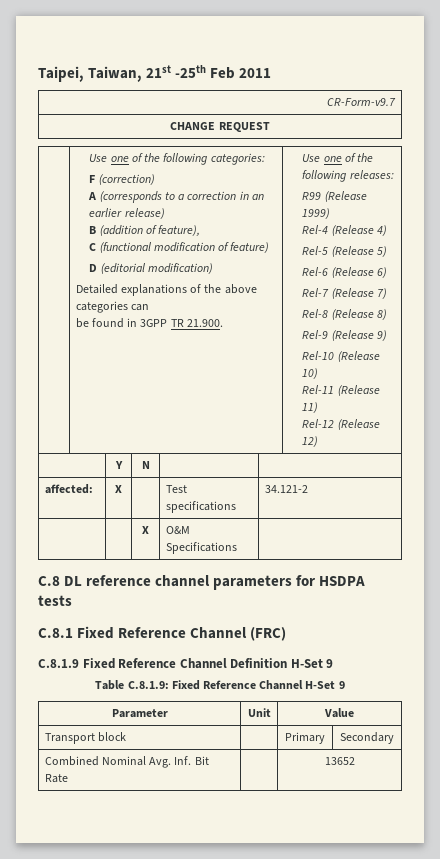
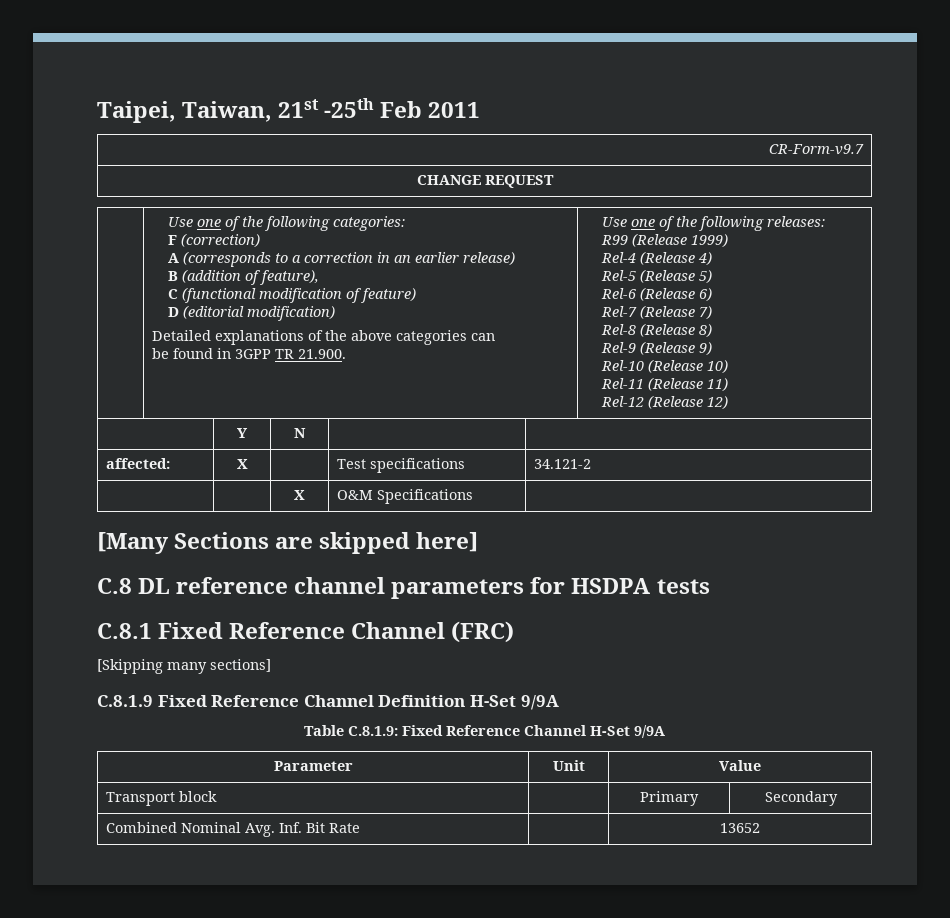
(237, 548) none -> [97,532,479,554] // [Many Sections are skipped here]
(287, 634) none -> [97,659,271,674] // [Skipping many sections]
[326,659,334,668] 9 -> [520,695,559,710] 9/9A
[338,681,345,689] 9 -> [634,725,665,738] 9/9A

